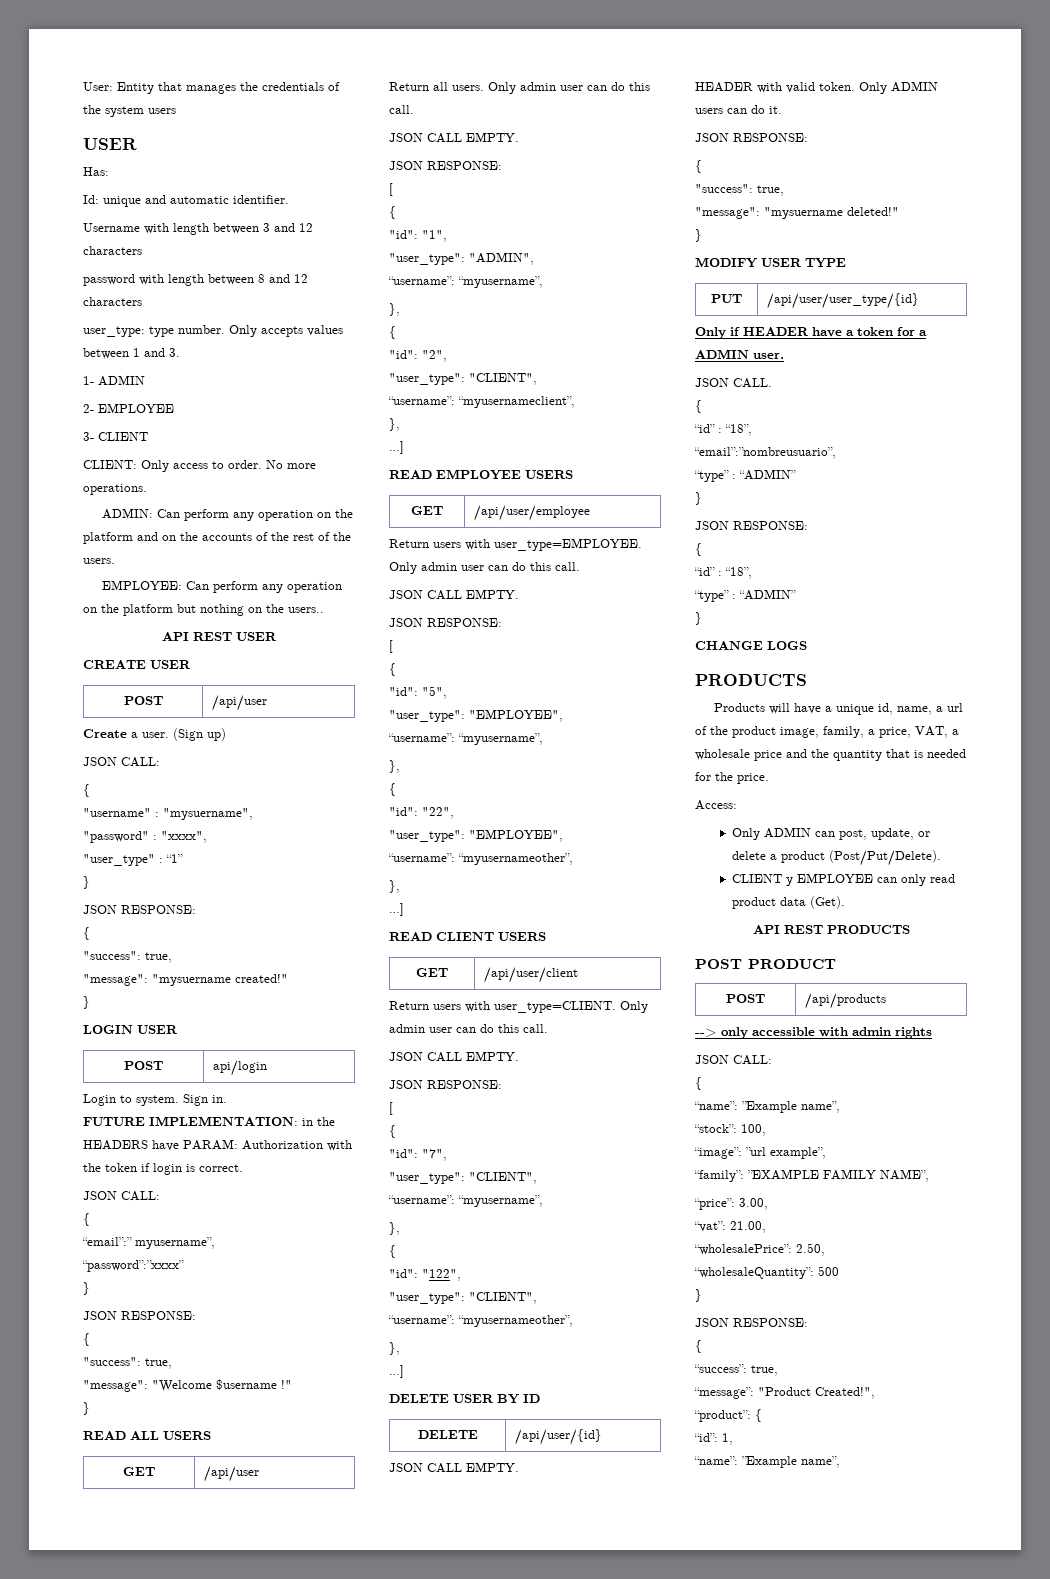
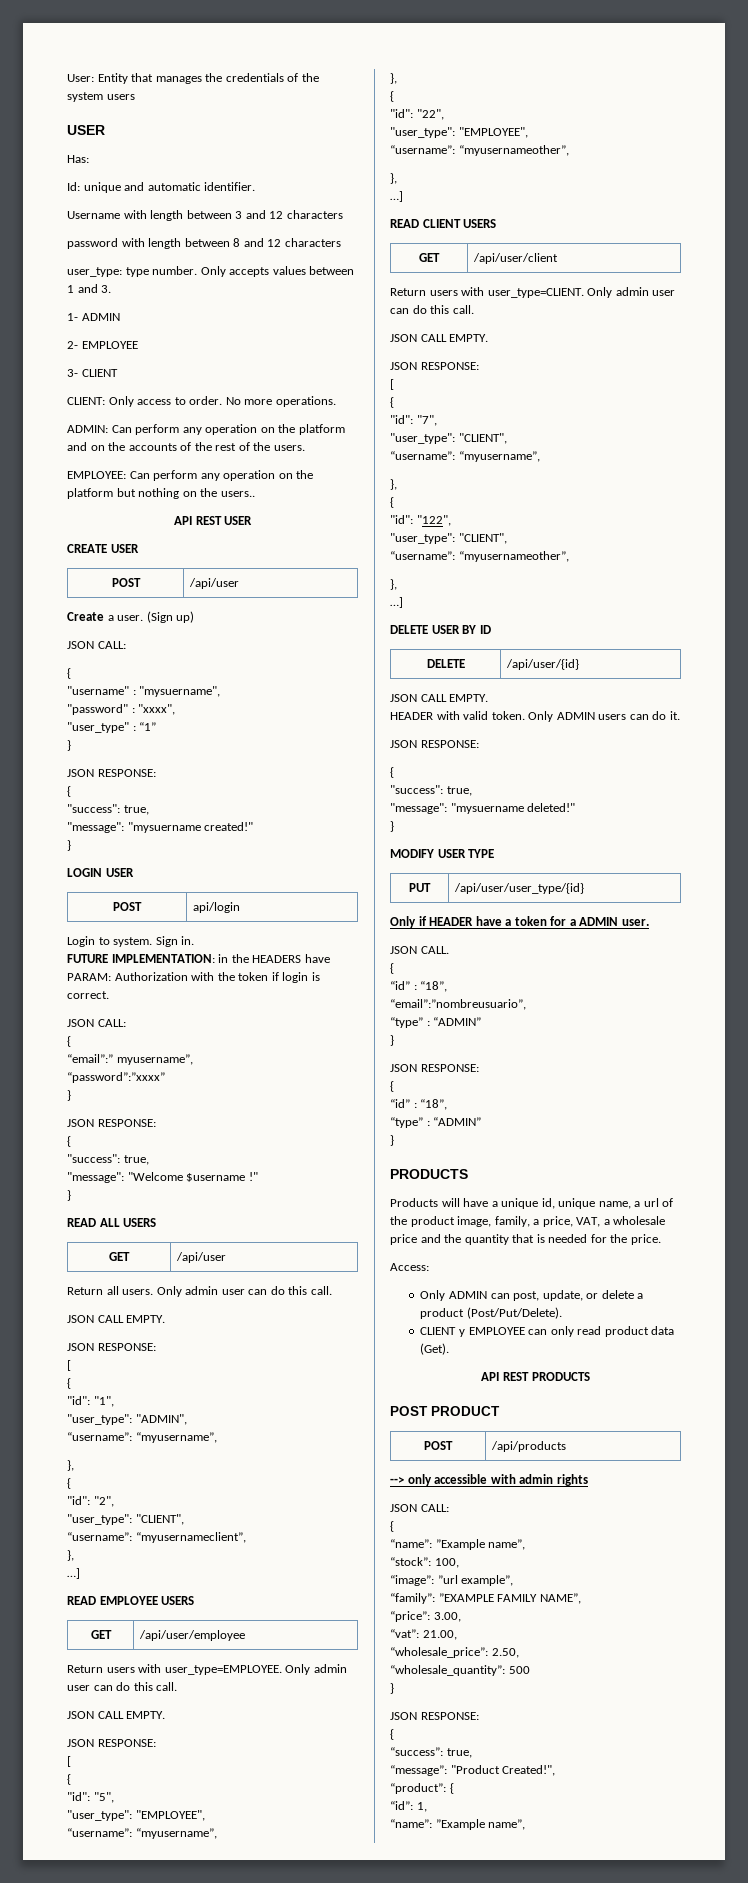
[695,641,807,650] // CHANGE LOGS -> (394, 1140) none
(894, 709) none -> [558,1198,596,1209] unique
[694,1244,792,1255] “wholesalePrice”: -> [390,1647,488,1658] “wholesale_price”:
[694,1267,814,1279] “wholesaleQuantity”: -> [390,1665,505,1676] “wholesale_quantity”:

